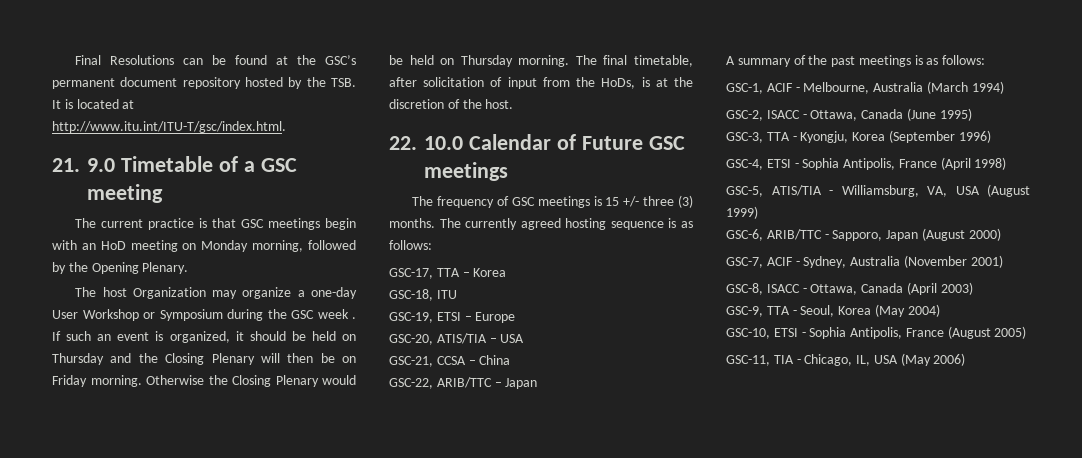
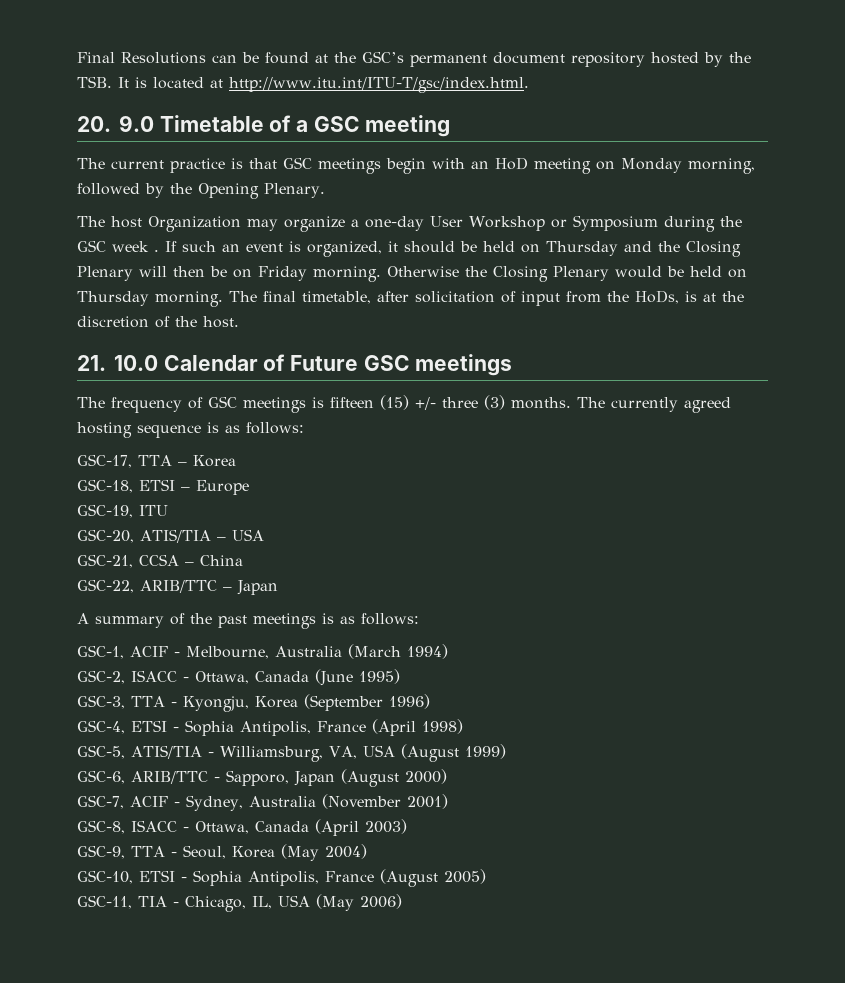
[52,158,80,172] 21. -> [77,116,111,132] 20.
[389,136,417,150] 22. -> [77,355,106,371] 21.
[605,197,620,206] 15 -> [330,395,409,410] fifteen (15)
[436,290,457,299] [389,312,433,323] ITU // GSC-19, -> (133, 486) none
(516, 317) none -> [77,504,168,518] // GSC-19, ITU

